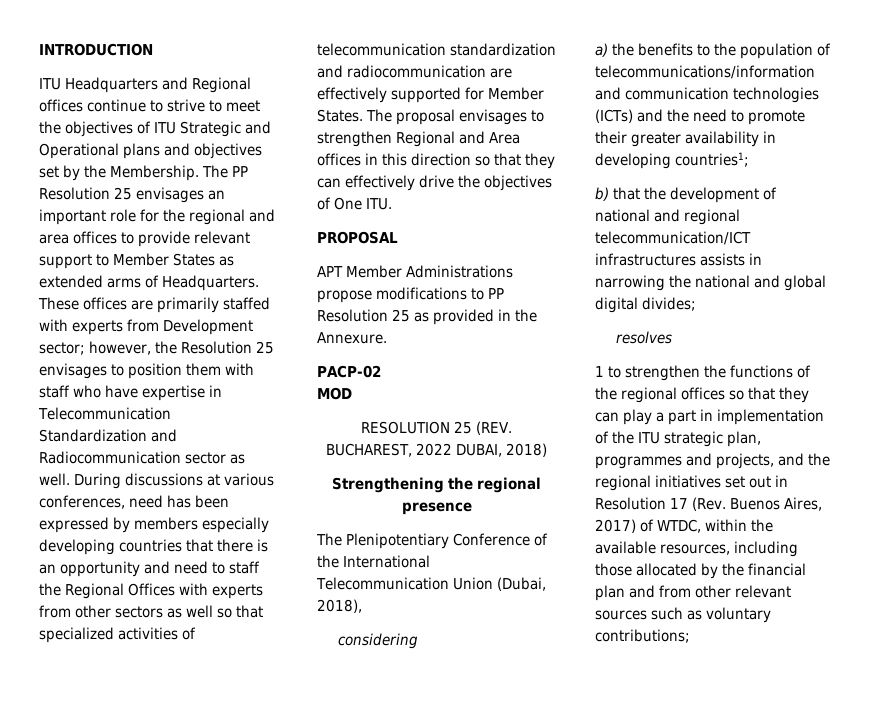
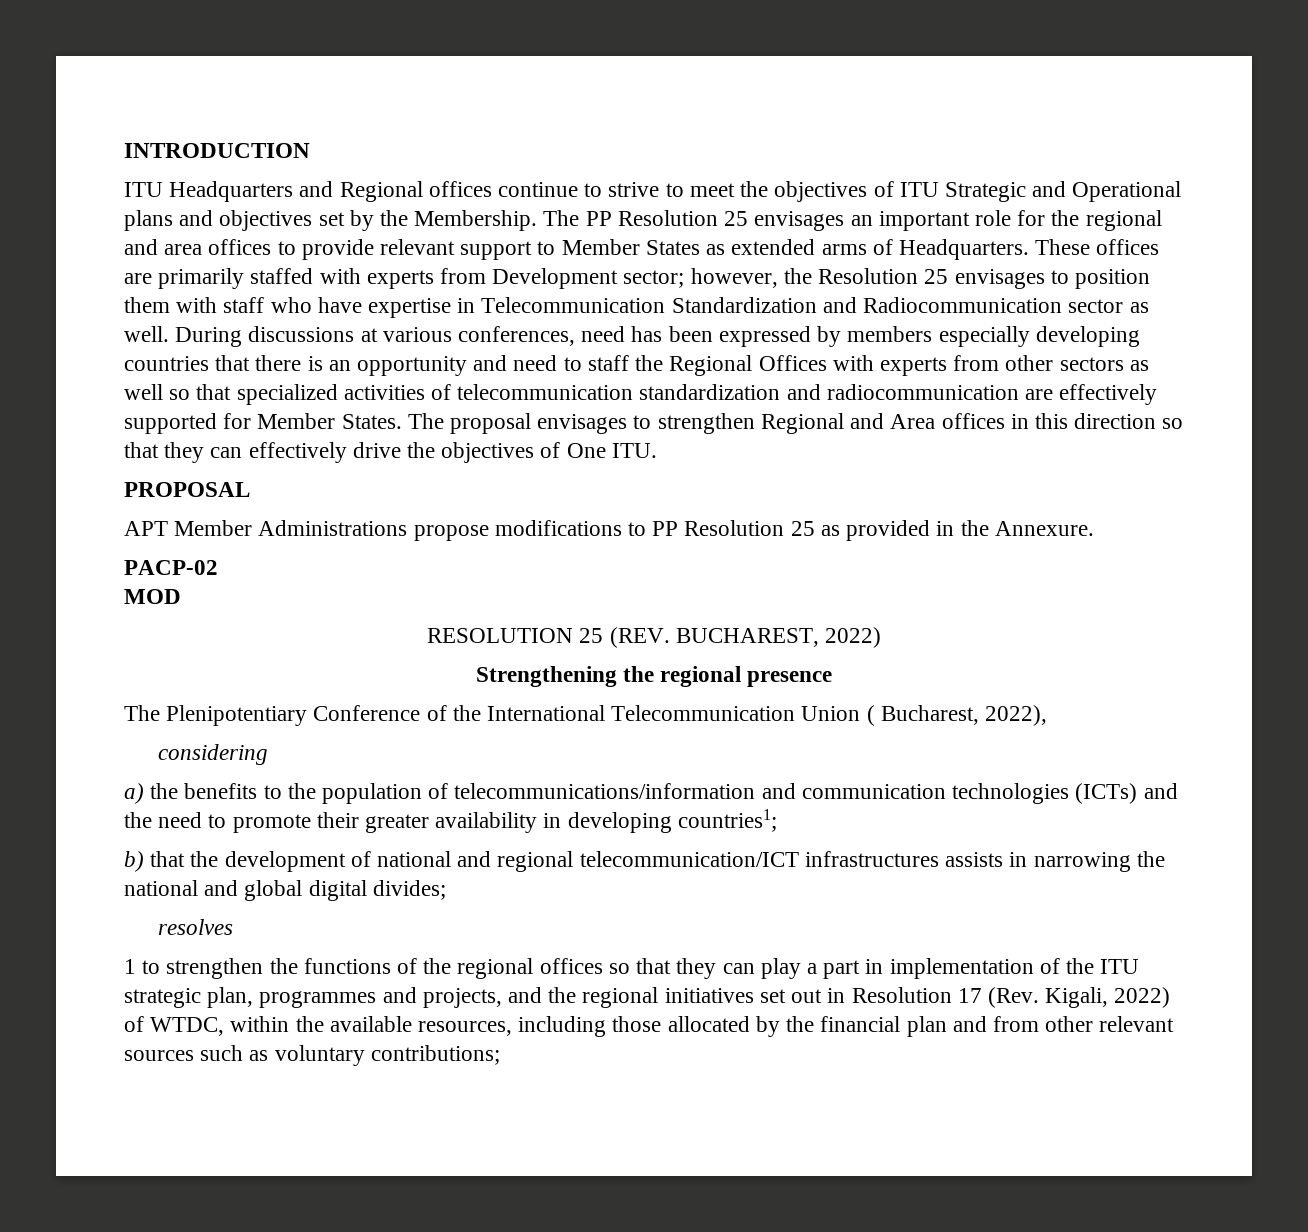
[416,443,547,457] 2022 DUBAI, 2018) -> [824,627,881,648] 2022)
[496,577,546,591] [317,599,362,613] (Dubai, 2018), -> [866,705,1048,726] ( Bucharest, 2022),
[729,497,822,511] [595,519,636,533] Buenos Aires, 2017) -> [1045,987,1171,1008] Kigali, 2022)

